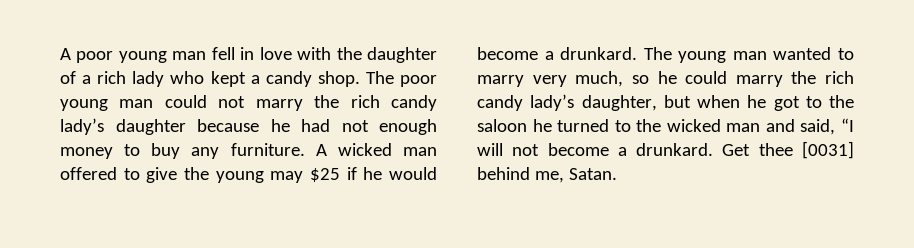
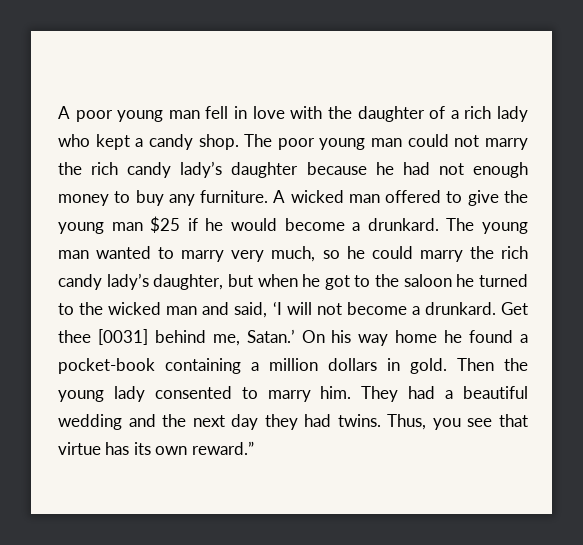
[270,171,304,183] may -> [111,222,143,231] man
[841,118,854,132] “I -> [272,302,282,315] ‘I
[568,168,617,180] Satan. -> [246,329,529,346] [58,358,528,374] [58,386,529,402] [58,414,528,430] [58,441,254,455] Satan.’ On his way home he found a pocket-book containing a million dollars in gold. Then the young lady consented to marry him. They had a beautiful wedding and the next day they had twins. Thus, you see that virtue has its own reward.”

